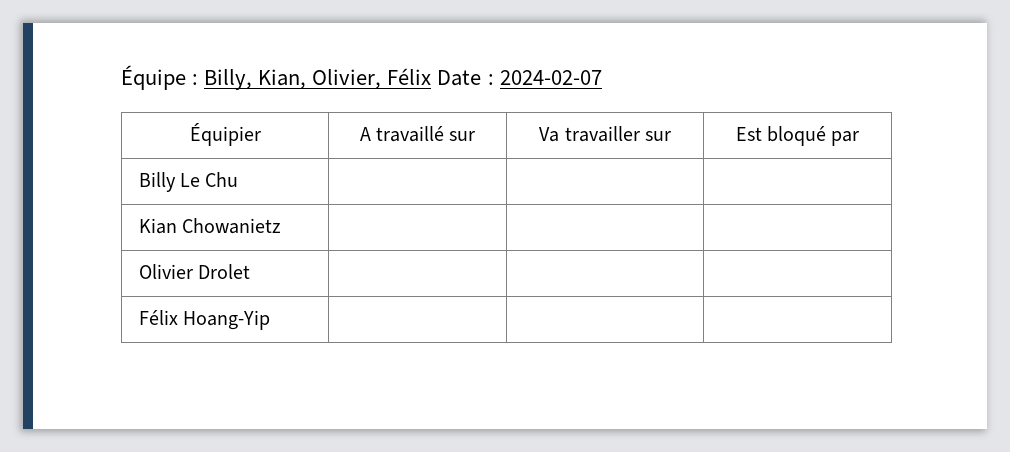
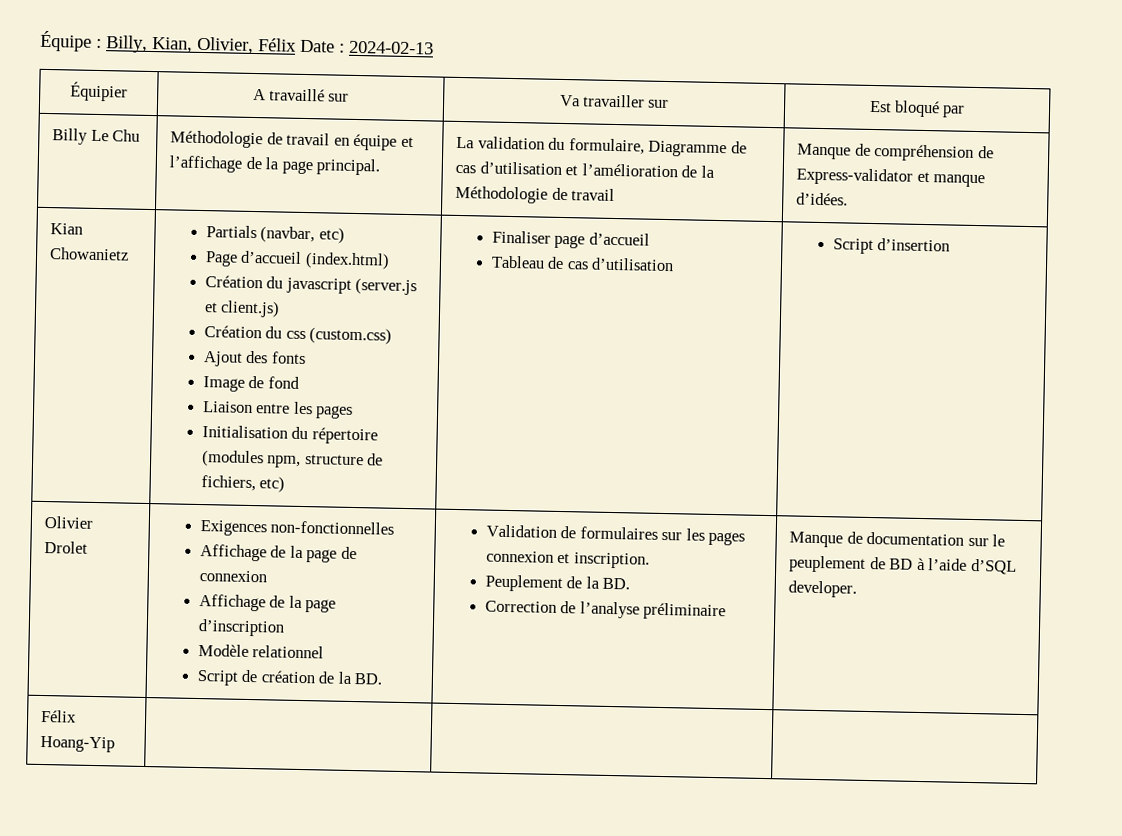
[499,70,602,85] 2024-02-07 -> [349,40,434,55] 2024-02-13
[138,218,281,234] [138,264,250,279] | | // Kian Chowanietz | | | // Olivier Drolet | | | -> [170,130,414,151] [169,155,381,176] [456,136,747,158] [455,161,715,178] [455,185,616,204] [797,143,994,162] [796,167,986,188] [796,192,849,206] [50,223,84,235] [49,247,130,261] [205,225,345,244] [204,250,390,270] [204,275,418,296] [203,300,281,318] [203,325,393,345] [202,350,306,367] [202,375,300,392] [202,401,354,419] [201,425,378,445] [201,450,384,468] [200,475,286,493] [491,230,650,249] [490,255,675,272] [832,238,951,255] [44,516,94,529] [44,541,89,554] [199,520,395,537] [199,544,357,563] [198,570,267,583] [198,594,337,613] [197,619,285,637] [197,644,325,659] [196,669,384,686] [485,524,746,546] [485,550,650,569] [484,574,631,593] [484,600,727,621] [789,531,1006,548] [789,555,1017,575] [788,580,858,598] Méthodologie de travail en équipe et l’affichage de la page principal. | La validation du formulaire, Diagramme de cas d’utilisation et l’amélioration de la Méthodologie de travail | Manque de compréhension de Express-validator et manque d’idées. // Kian Chowanietz | Partials (navbar, etc) // Page d’accueil (index.html) // Création du javascript (server.js et client.js) // Création du css (custom.css) // Ajout des fonts // Image de fond // Liaison entre les pages // Initialisation du répertoire (modules npm, structure de fichiers, etc) | Finaliser page d’accueil // Tableau de cas d’utilisation | Script d’insertion // Olivier Drolet | Exigences non-fonctionnelles // Affichage de la page de connexion // Affichage de la page d’inscription // Modèle relationnel // Script de création de la BD. | Validation de formulaires sur les pages connexion et inscription. // Peuplement de la BD. // Correction de l’analyse préliminaire | Manque de documentation sur le peuplement de BD à l’aide d’SQL developer.

